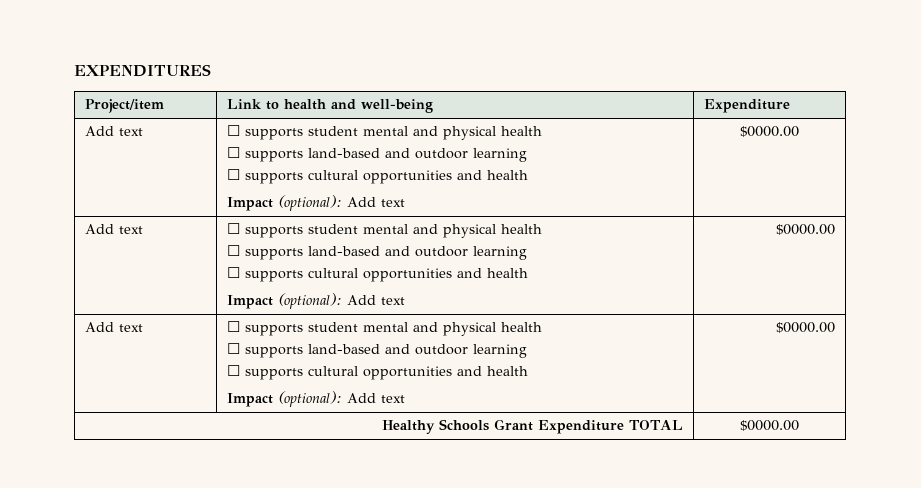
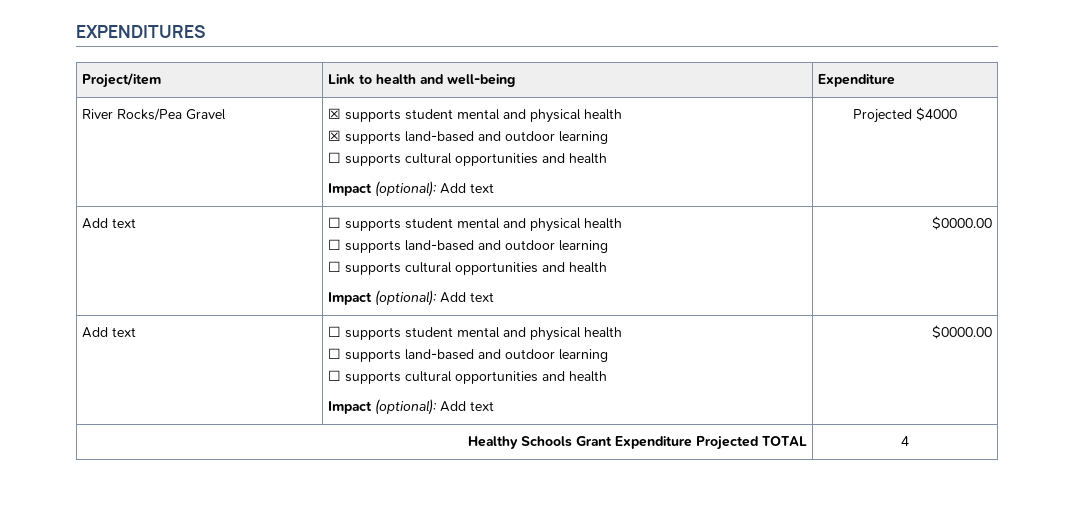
[84,126,143,136] [226,125,542,140] [226,147,240,158] Add text | ☐ supports student mental and physical health // ☐ -> [81,108,226,121] [327,108,622,123] [327,130,341,141] River Rocks/Pea Gravel | ☒ supports student mental and physical health // ☒
[740,126,799,137] $0000.00 -> [853,107,957,123] Projected $4000
(625, 427) none -> [696,436,759,450] Projected
[740,420,799,431] $0000.00 -> [901,436,909,446] 4

